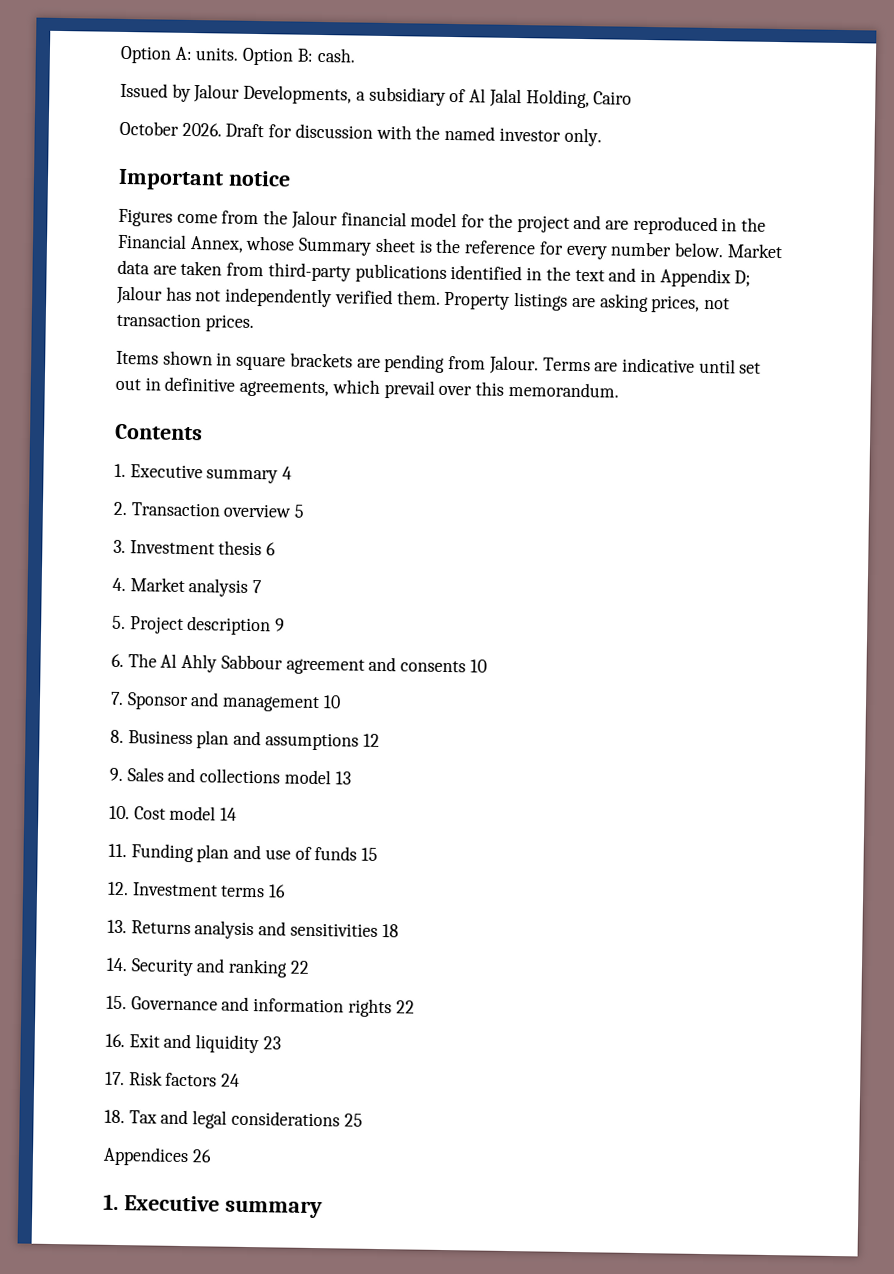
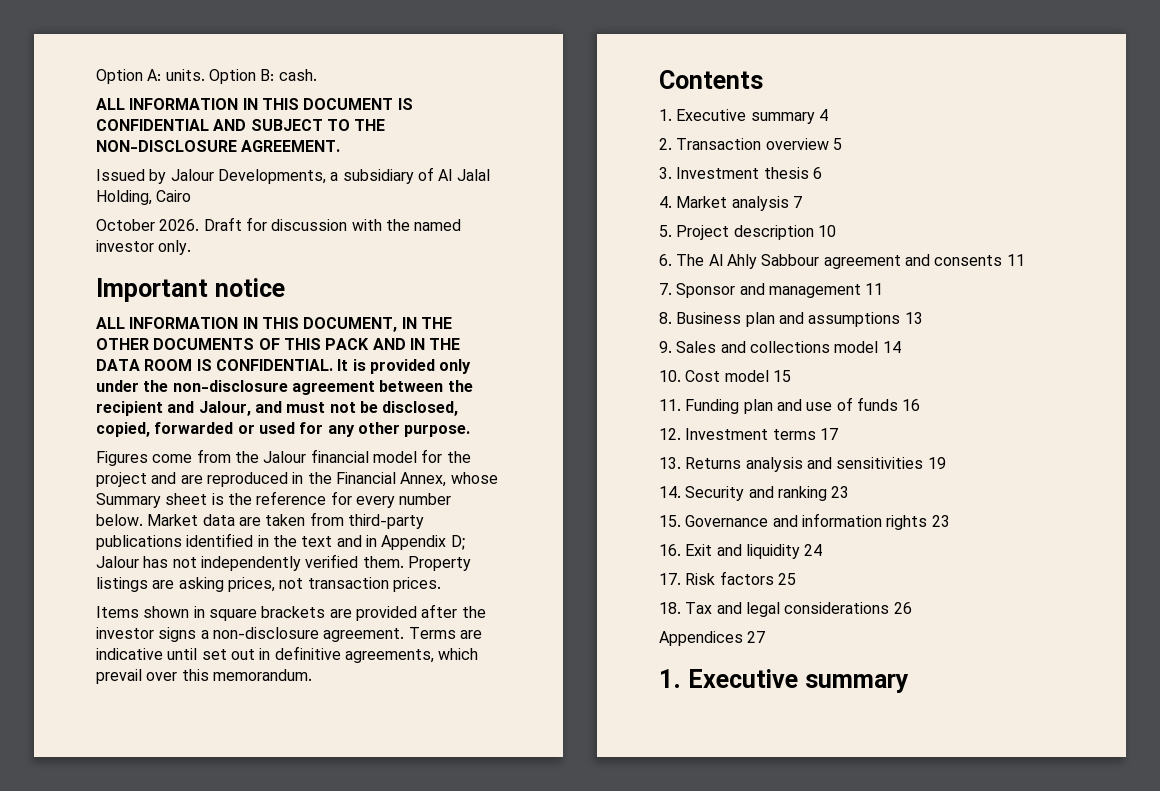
(356, 55) none -> [96,98,413,110] [96,119,386,131] [96,140,341,152] // ALL INFORMATION IN THIS DOCUMENT IS CONFIDENTIAL AND SUBJECT TO THE NON-DISCLOSURE AGREEMENT.
(291, 178) none -> [96,317,452,332] [96,338,461,350] [96,359,472,374] [96,380,473,395] [96,401,459,416] [96,422,471,437] // ALL INFORMATION IN THIS DOCUMENT, IN THE OTHER DOCUMENTS OF THIS PACK AND IN THE DATA ROOM IS CONFIDENTIAL. It is provided only under the non-disclosure agreement between the recipient and Jalour, and must not be disclosed, copied, forwarded or used for any other purpose.
[384,354,539,375] pending from Jalour. -> [355,604,486,621] [96,627,405,642] provided after the investor signs a non-disclosure agreement.
[275,618,286,632] 9 -> [817,225,836,237] 10
[469,659,487,673] 10 -> [1006,254,1025,266] 11
[322,695,341,709] 10 -> [865,283,884,295] 11
[362,733,380,747] 12 -> [904,312,923,324] 13
[334,771,351,785] 13 -> [882,341,901,353] 14
[220,807,238,821] 14 -> [772,370,791,382] 15
[361,847,379,861] 15 -> [902,399,921,411] 16
[268,884,287,898] 16 -> [819,428,838,440] 17
[381,924,399,938] 18 -> [927,457,946,469] 19
[289,960,310,974] 22 -> [831,486,850,498] 23
[395,1000,415,1014] 22 -> [931,515,950,527] 23
[262,1036,281,1050] 23 -> [804,544,823,556] 24
[221,1073,241,1087] 24 -> [777,573,796,585] 25
[343,1113,363,1127] 25 -> [893,602,912,614] 26
[191,1149,212,1163] 26 -> [747,631,766,643] 27

